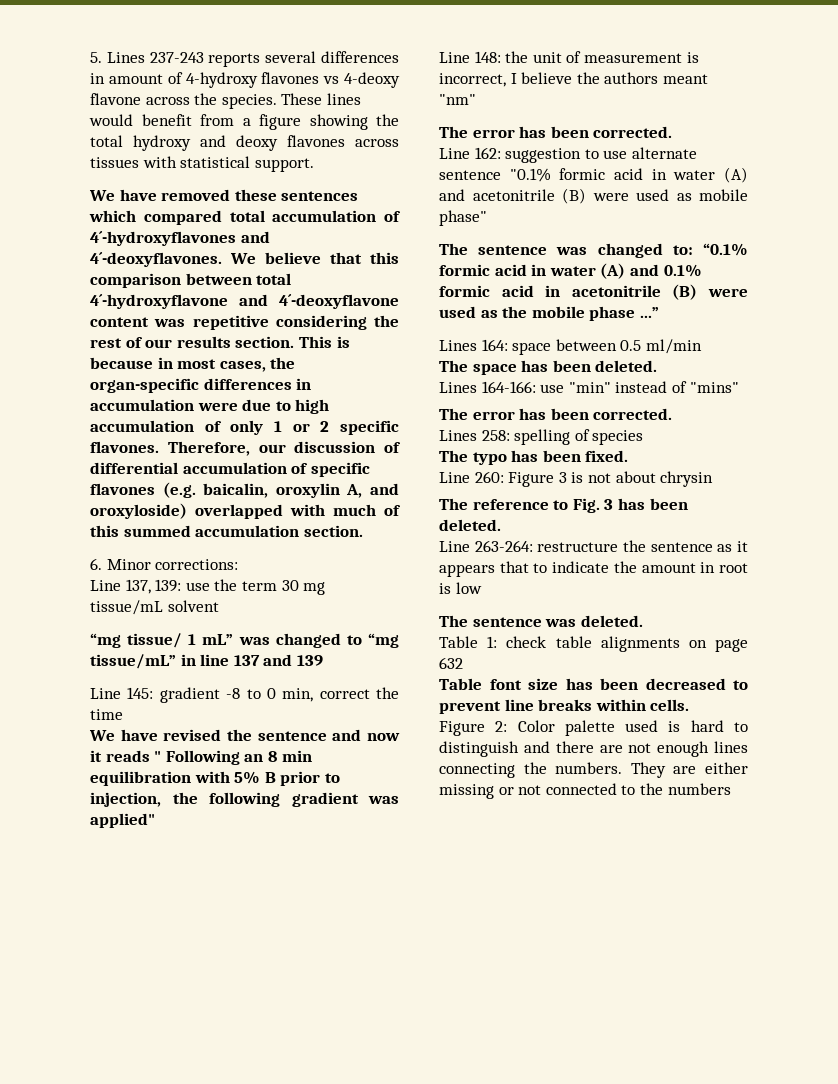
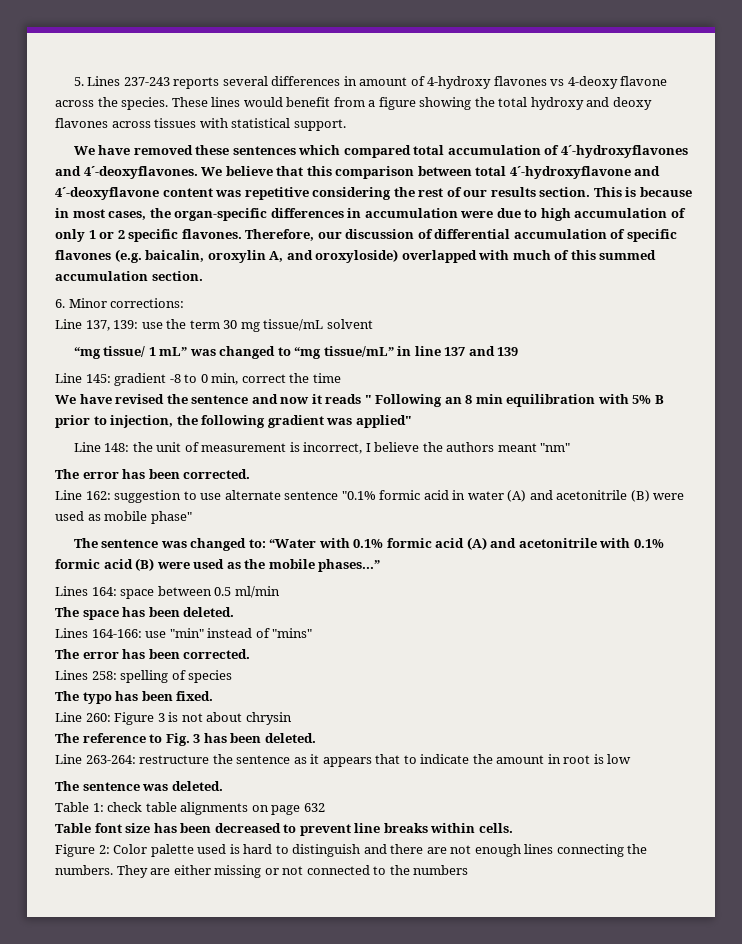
[703,243,748,256] [439,263,702,279] [439,285,661,297] “0.1% formic acid in water (A) and 0.1% formic acid in acetonitrile -> [269,537,664,550] [55,559,133,569] “Water with 0.1% formic acid (A) and acetonitrile with 0.1% formic acid
[589,306,659,321] phase ...” -> [318,559,381,572] phases...”

